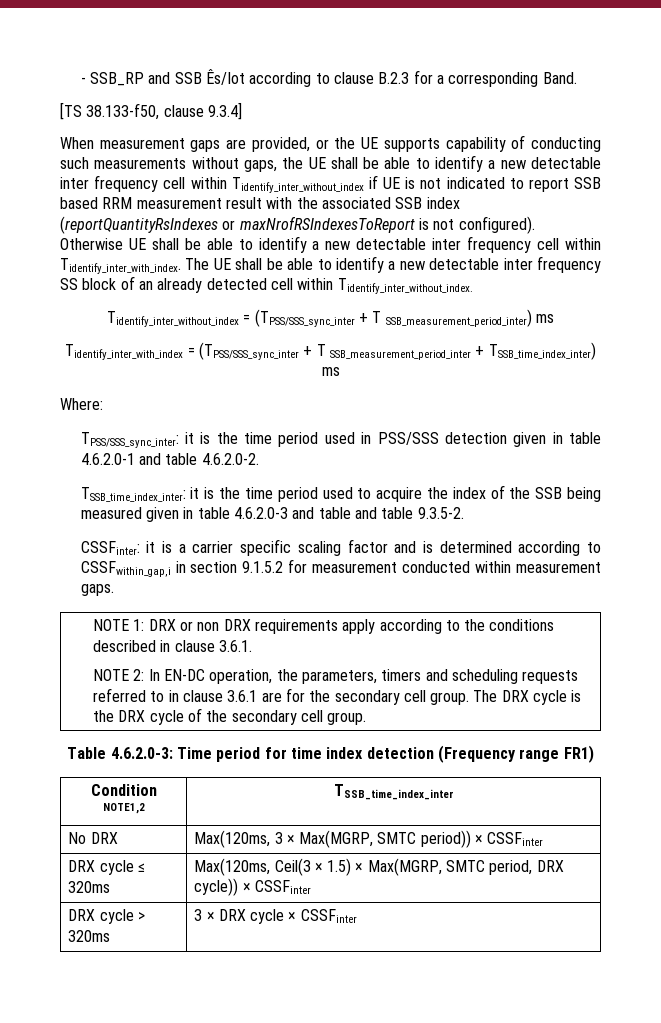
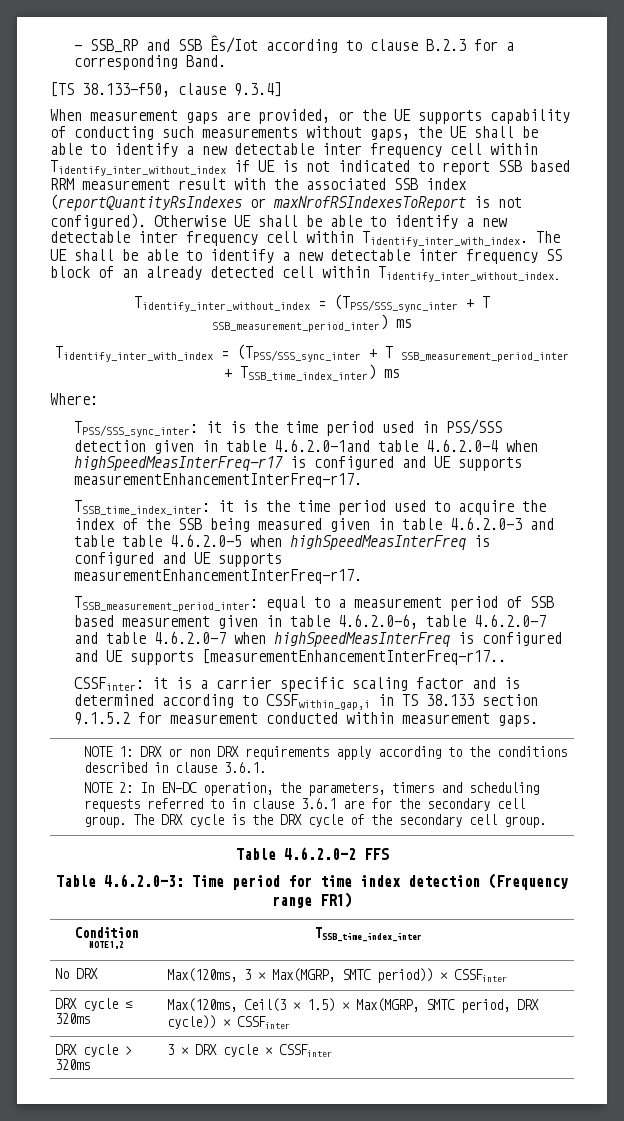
[80,453,259,465] 4.6.2.0-1 and table 4.6.2.0-2. -> [273,439,538,452] [73,456,522,471] [73,473,362,488] 4.6.2.0-1and table 4.6.2.0-4 when highSpeedMeasInterFreq-r17 is configured and UE supports measurementEnhancementInterFreq-r17.
[354,507,464,519] and table 9.3.5-2. -> [121,534,490,550] [73,552,282,567] [73,569,362,584] [73,596,554,612] [73,614,546,629] [73,631,562,647] [73,649,506,665] table 4.6.2.0-5 when highSpeedMeasInterFreq is configured and UE supports measurementEnhancementInterFreq-r17. // TSSB_measurement_period_inter: equal to a measurement period of SSB based measurement given in table 4.6.2.0-6, table 4.6.2.0-7 and table 4.6.2.0-7 when highSpeedMeasInterFreq is configured and UE supports [measurementEnhancementInterFreq-r17..
(186, 567) none -> [401,694,474,706] TS 38.133
(367, 718) none -> [236,847,389,860] // Table 4.6.2.0-2 FFS

